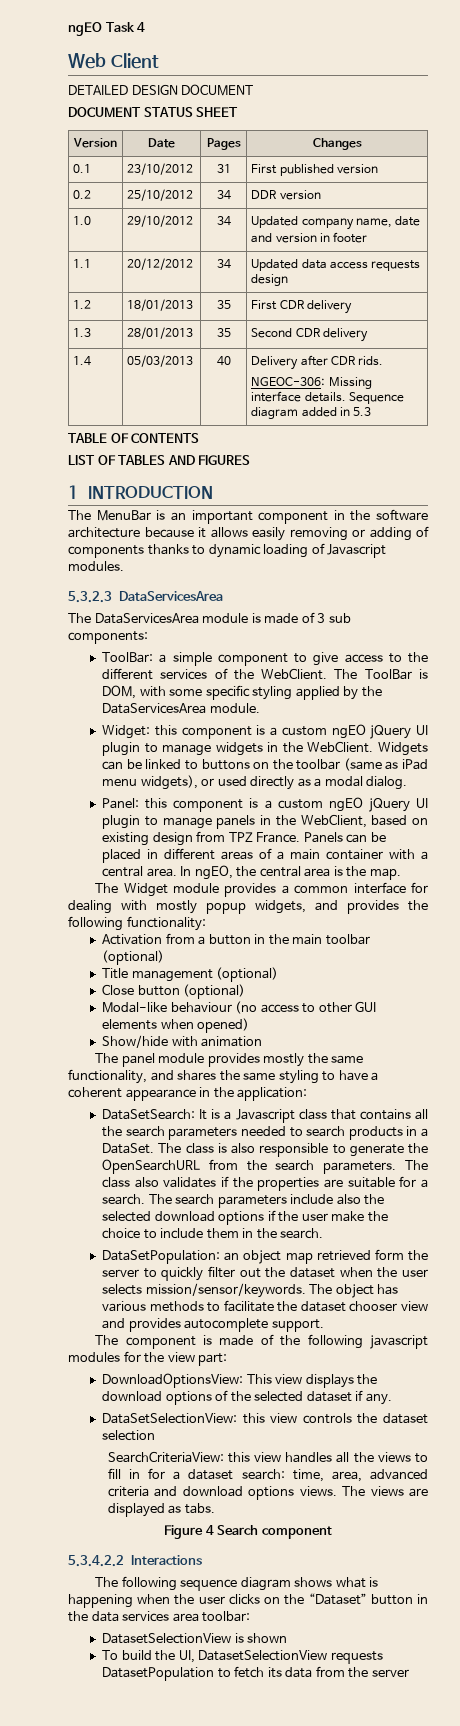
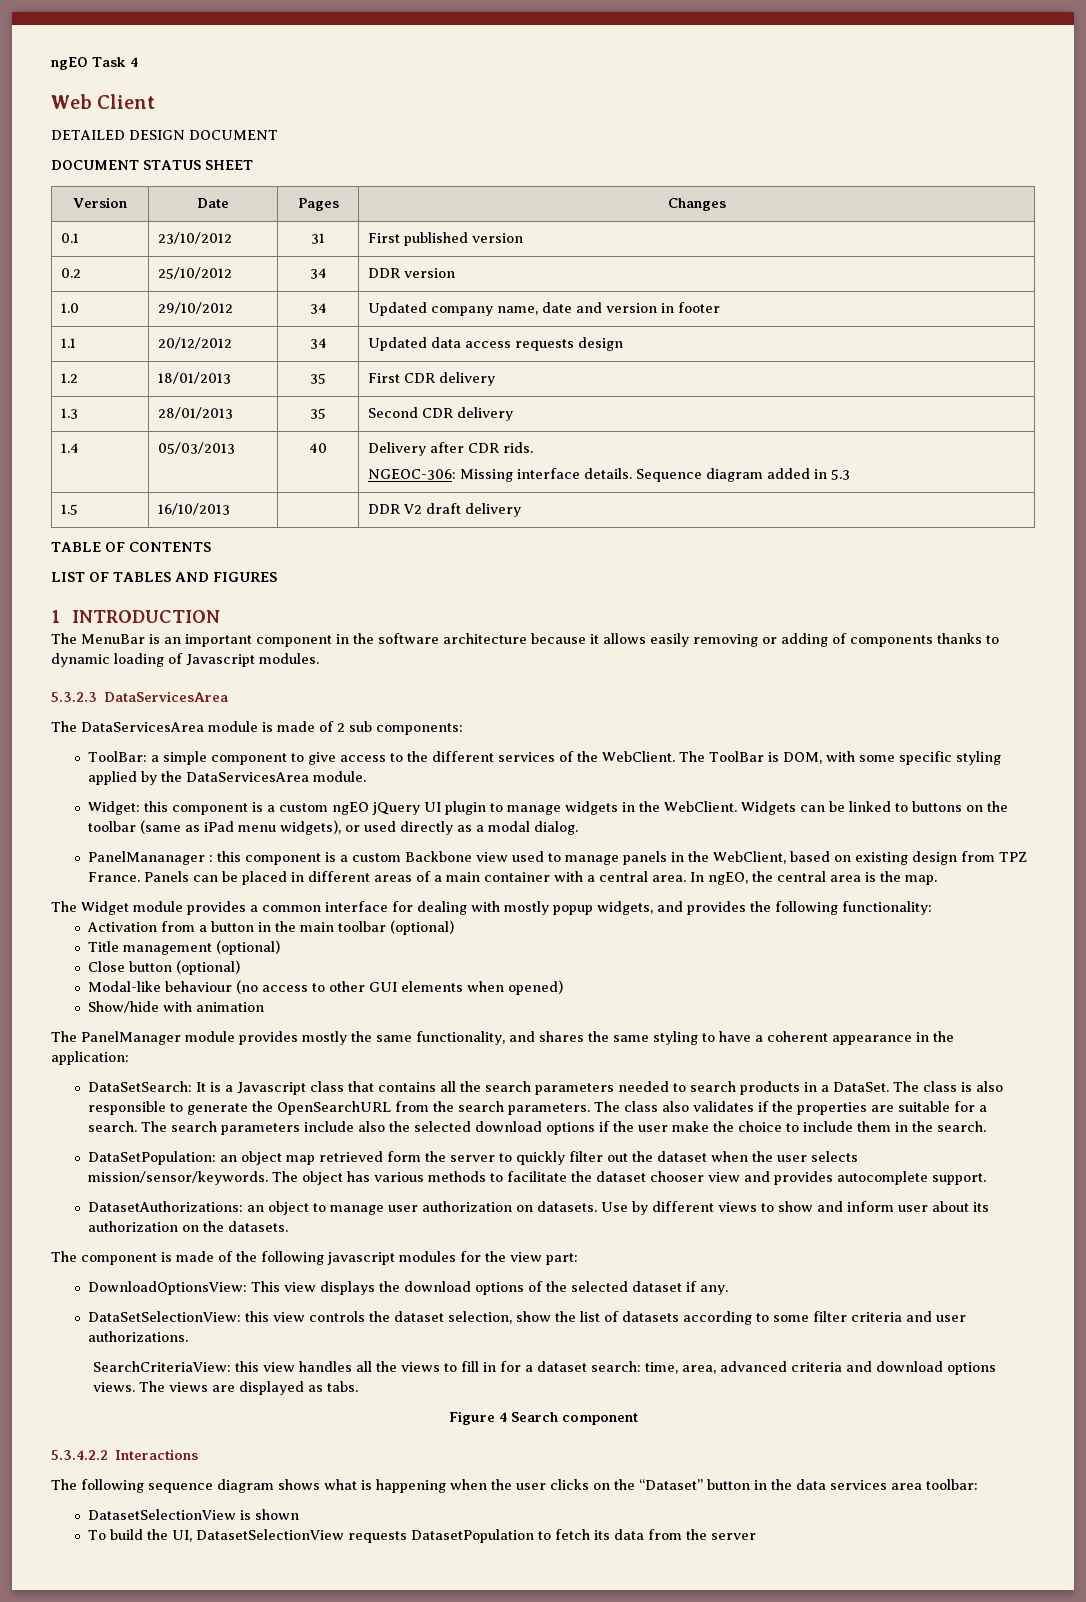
(371, 411) none -> [60,504,78,515] [157,503,230,515] [367,503,521,517] // 1.5 | 16/10/2013 | | DDR V2 draft delivery
[317,613,326,623] 3 -> [337,723,345,732] 2
[102,797,428,812] [102,815,141,829] Panel: this component is a custom ngEO jQuery UI plugin -> [88,851,545,865] PanelMananager : this component is a custom Backbone view used
[121,1053,155,1067] panel -> [81,1031,181,1045] PanelManager
(324, 1325) none -> [88,1201,990,1215] [88,1221,289,1232] // DatasetAuthorizations: an object to manage user authorization on datasets. Use by different views to show and inform user about its authorization on the datasets.
[102,1430,156,1441] selection -> [448,1311,967,1325] [88,1331,189,1342] selection, show the list of datasets according to some filter criteria and user authorizations.

